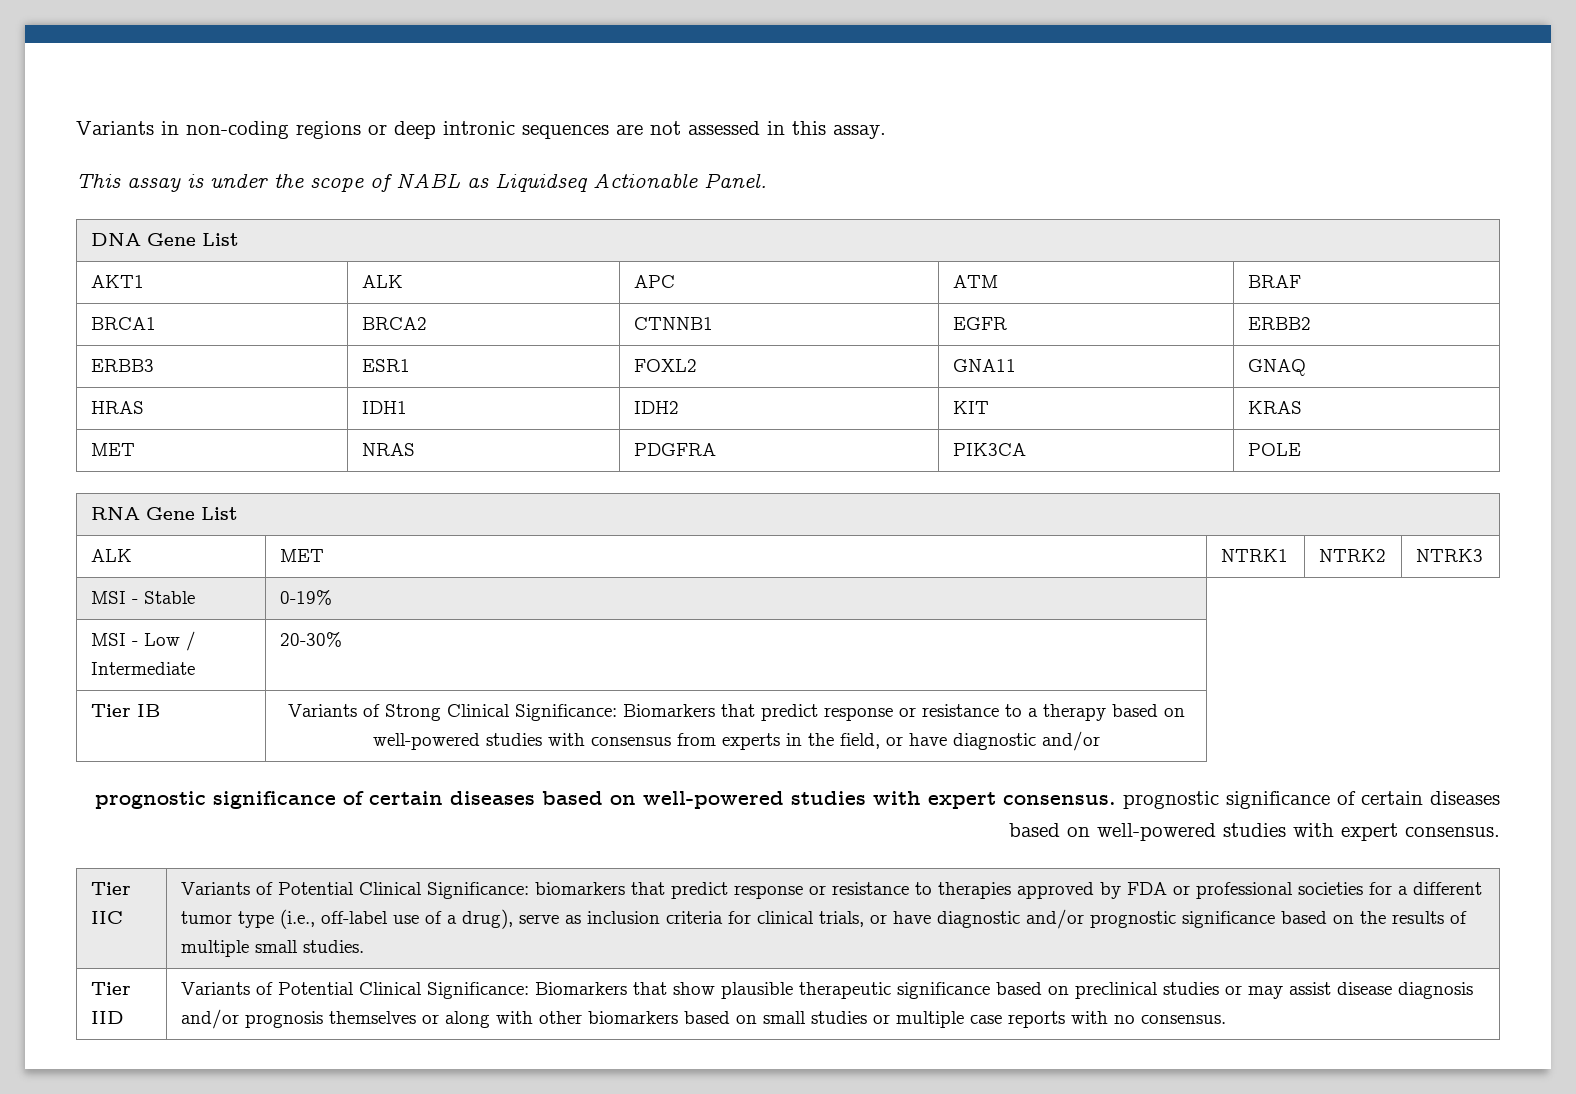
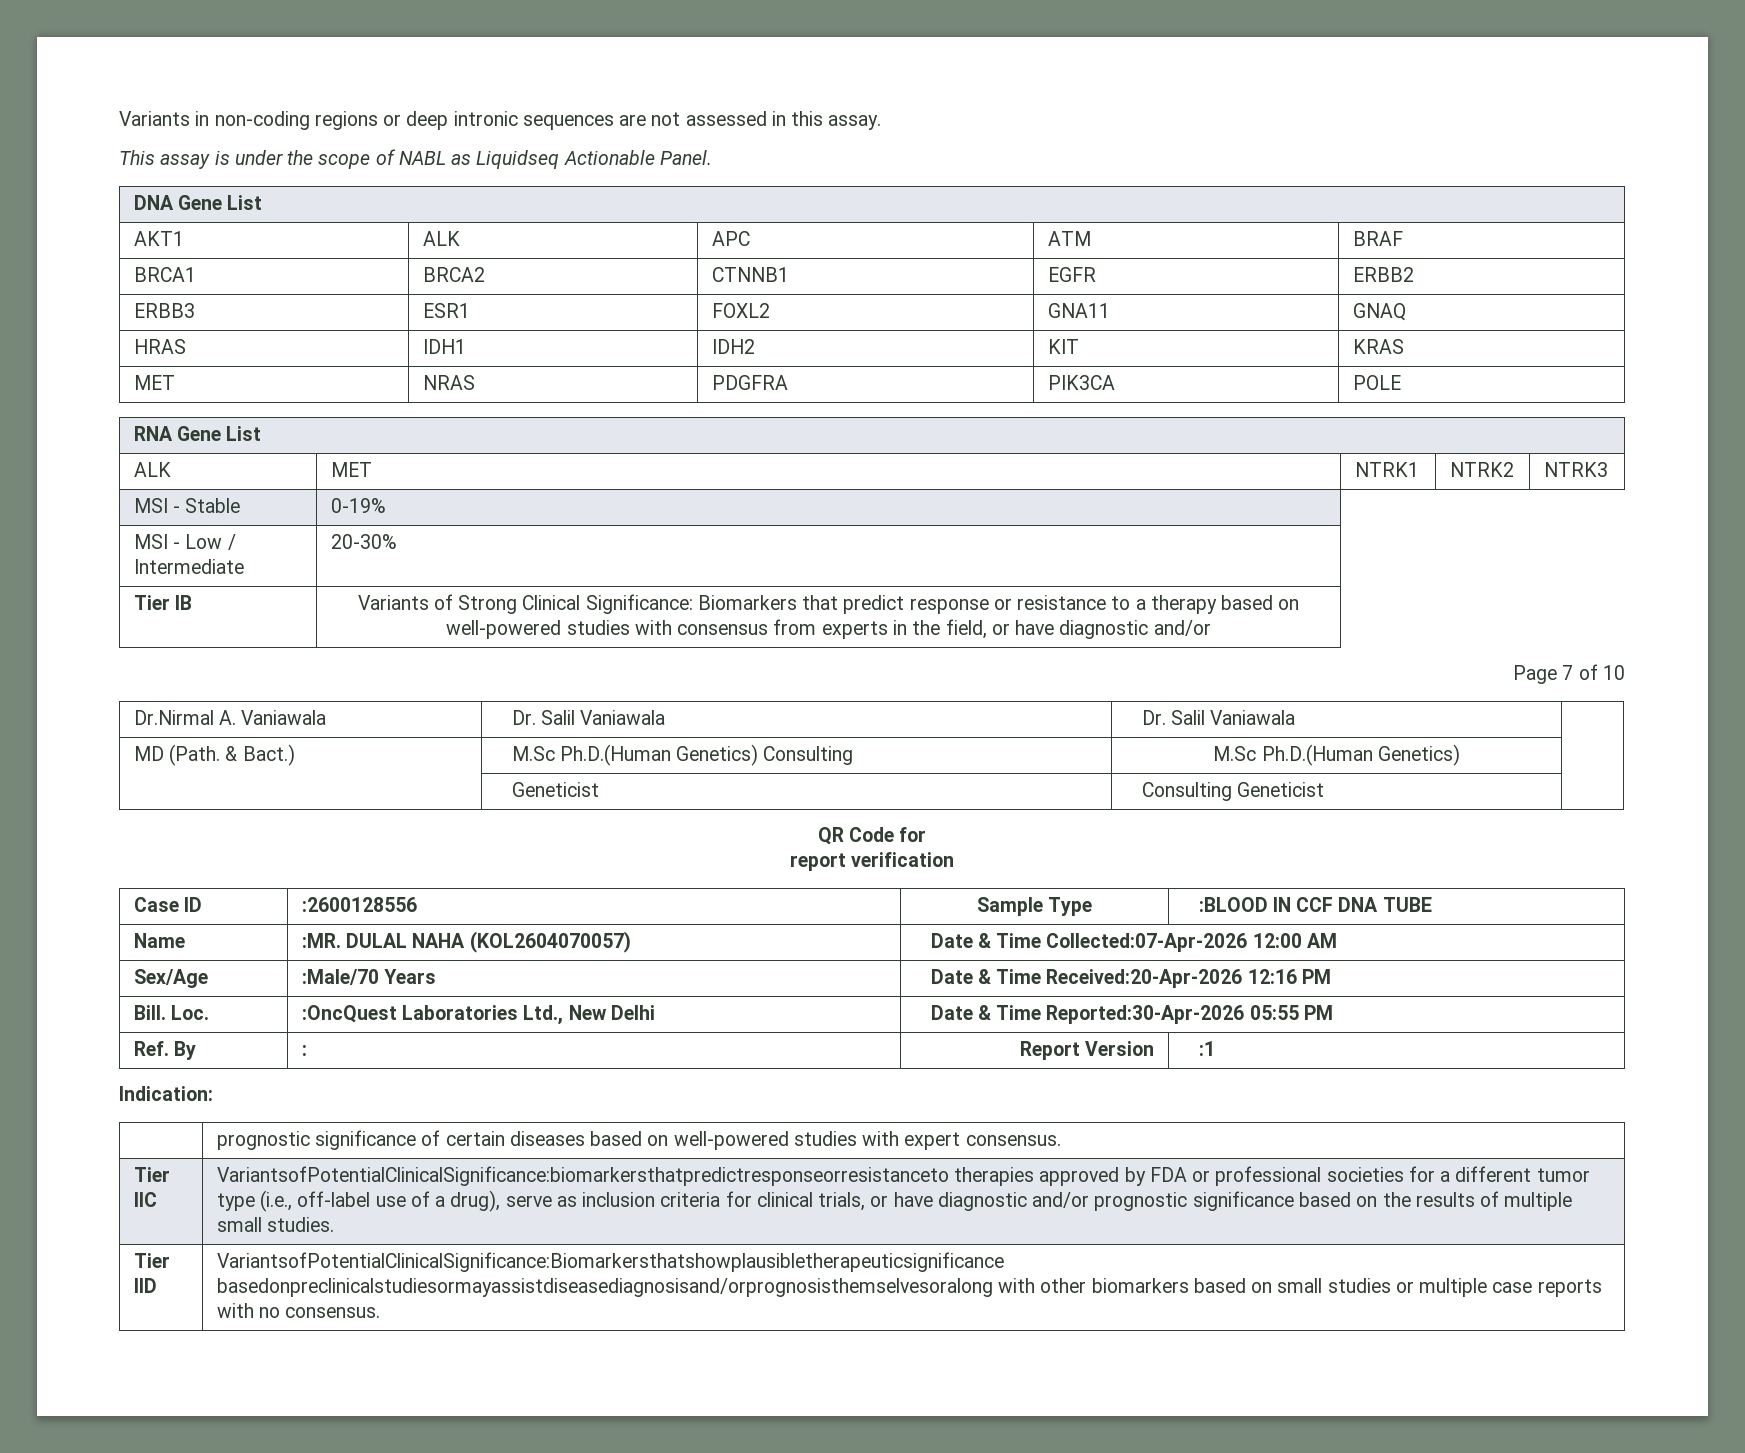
[95,791,1116,809] prognostic significance of certain diseases based on well-powered studies with expert consensus. -> [1513,664,1626,684] [133,710,327,725] [511,710,666,725] [1141,710,1296,725] [133,744,295,766] [511,744,854,766] [1213,744,1460,766] [511,782,599,797] [1141,782,1324,801] [817,827,927,845] [789,852,955,871] [133,897,202,912] [301,897,417,912] [976,897,1093,916] [1198,897,1432,912] [133,933,185,948] [301,931,631,953] [930,933,1337,952] [133,969,208,988] [301,969,436,985] [930,969,1331,988] [133,1005,209,1020] [301,1005,655,1025] [930,1005,1333,1024] [133,1041,196,1060] [301,1045,307,1056] [1020,1041,1155,1060] [1198,1041,1215,1056] [119,1086,213,1101] Page 7 of 10 // Dr.Nirmal A. Vaniawala | Dr. Salil Vaniawala | Dr. Salil Vaniawala | // MD (Path. & Bact.) | M.Sc Ph.D.(Human Genetics) Consulting | M.Sc Ph.D.(Human Genetics) | // | Geneticist | Consulting Geneticist | // QR Code for // report verification // Case ID | :2600128556 | Sample Type | :BLOOD IN CCF DNA TUBE // Name | :MR. DULAL NAHA (KOL2604070057) | Date & Time Collected:07-Apr-2026 12:00 AM // Sex/Age | :Male/70 Years | Date & Time Received:20-Apr-2026 12:16 PM // Bill. Loc. | :OncQuest Laboratories Ltd., New Delhi | Date & Time Reported:30-Apr-2026 05:55 PM // Ref. By | : | Report Version | :1 // Indication: // |
[180,882,932,899] Variants of Potential Clinical Significance: biomarkers that predict response or resistance to -> [216,1166,949,1186] VariantsofPotentialClinicalSignificance:biomarkersthatpredictresponseorresistanceto
[180,982,1473,999] [180,1009,490,1029] Variants of Potential Clinical Significance: Biomarkers that show plausible therapeutic significance based on preclinical studies or may assist disease diagnosis and/or prognosis themselves or along -> [216,1252,1004,1272] [216,1278,993,1297] VariantsofPotentialClinicalSignificance:Biomarkersthatshowplausibletherapeuticsignificance basedonpreclinicalstudiesormayassistdiseasediagnosisand/orprognosisthemselvesoralong

